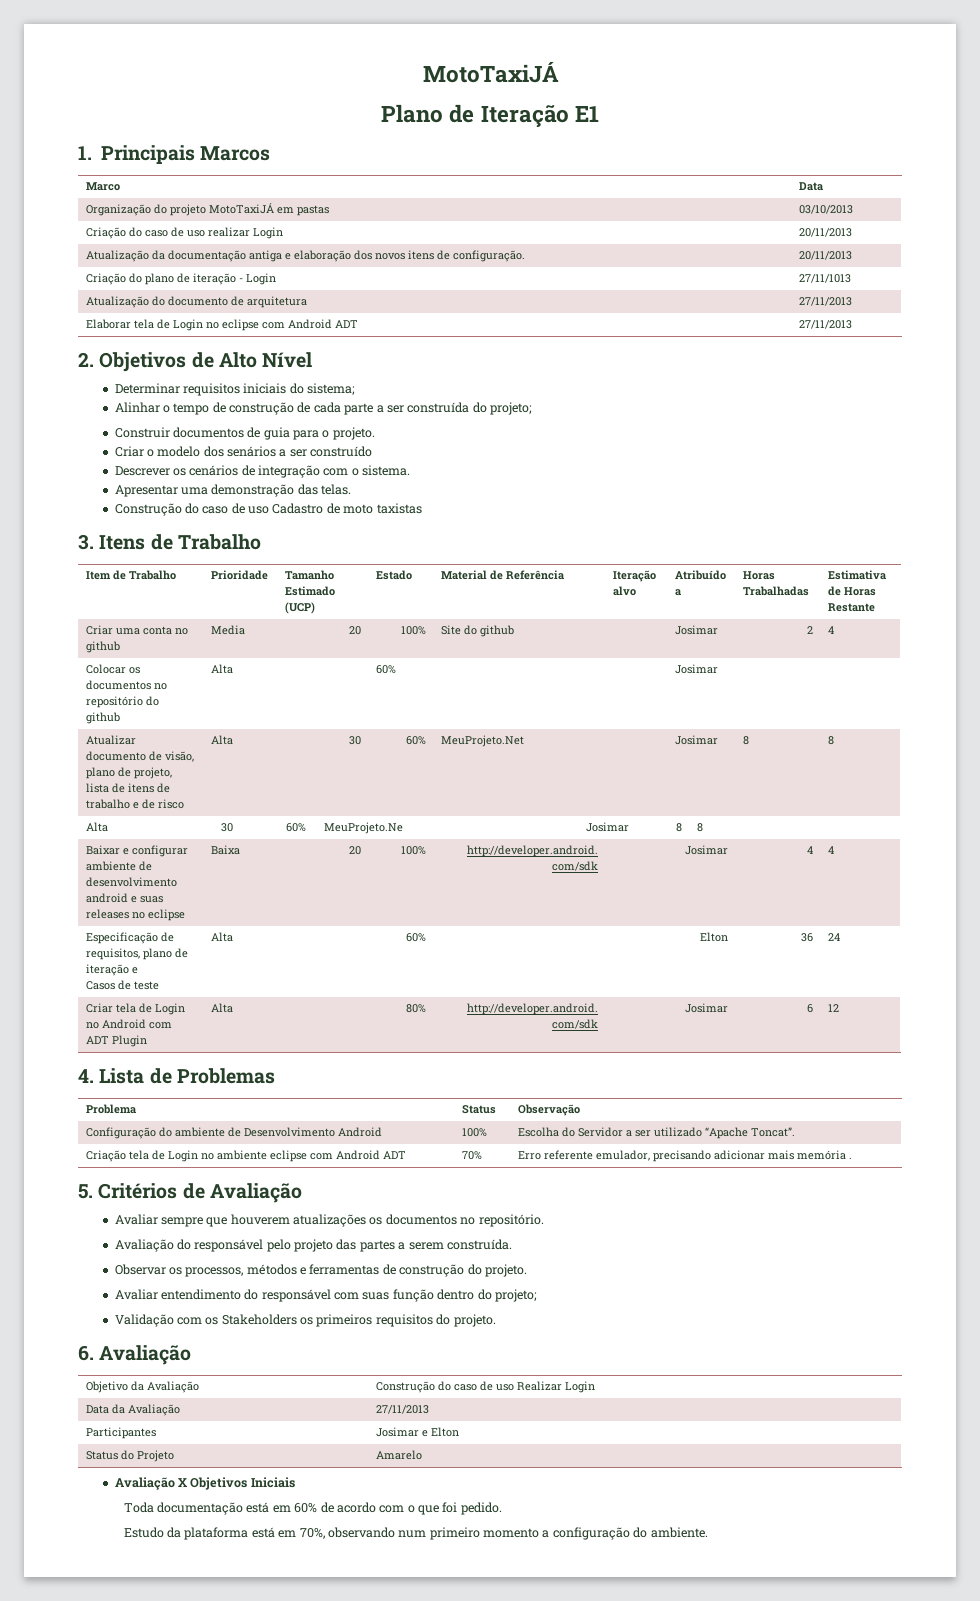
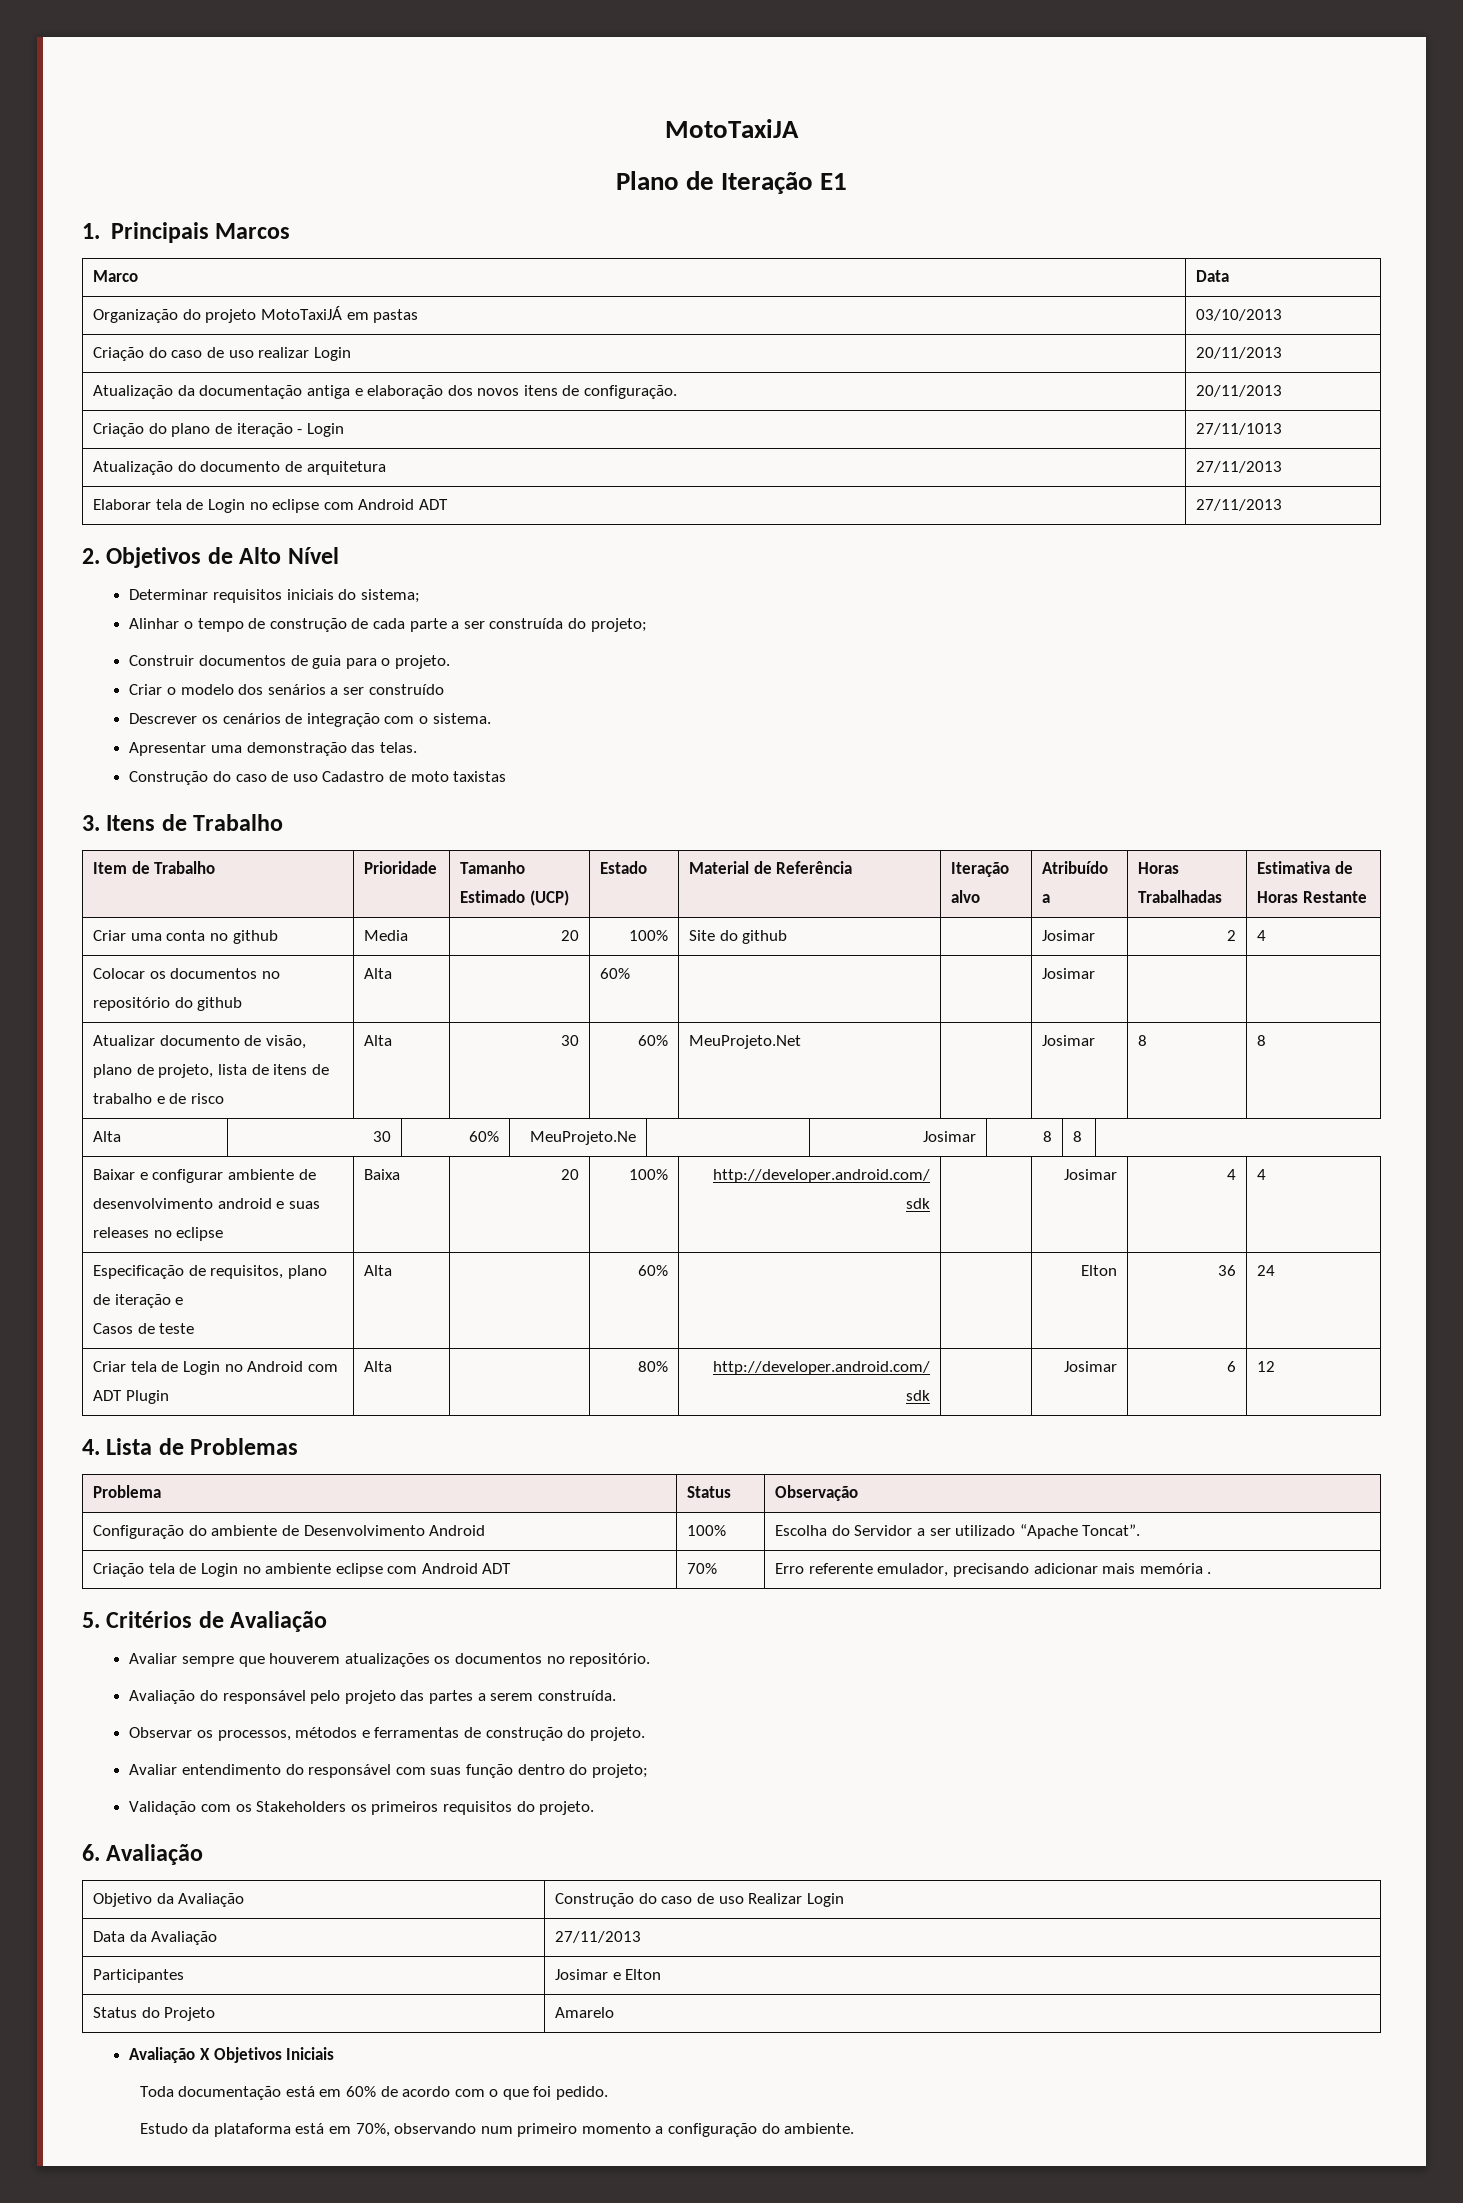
[422,61,559,83] MotoTaxiJÁ -> [665,119,799,138] MotoTaxiJA

